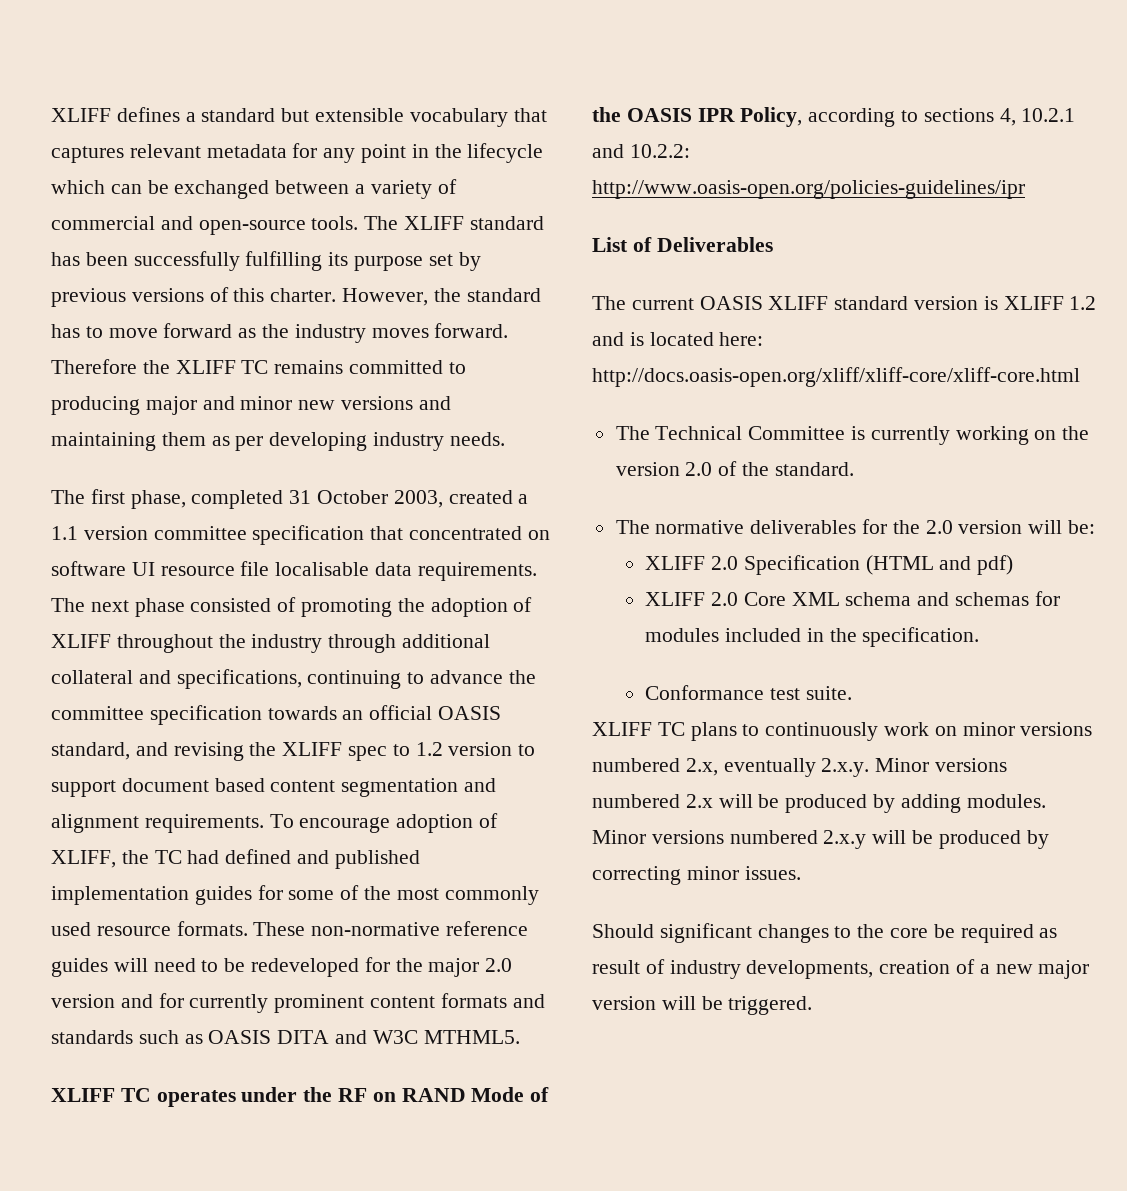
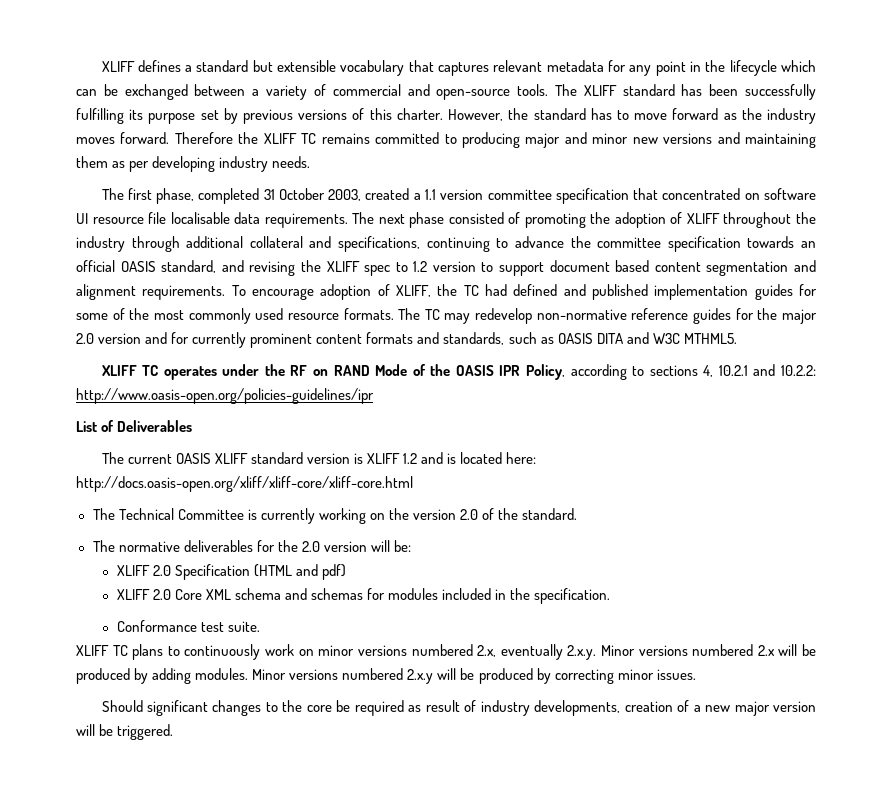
[253,921,529,936] [51,958,360,977] These non-normative reference guides will need to be redeveloped -> [398,308,732,324] The TC may redevelop non-normative reference guides
[51,1030,133,1044] standards -> [443,332,505,345] standards,

